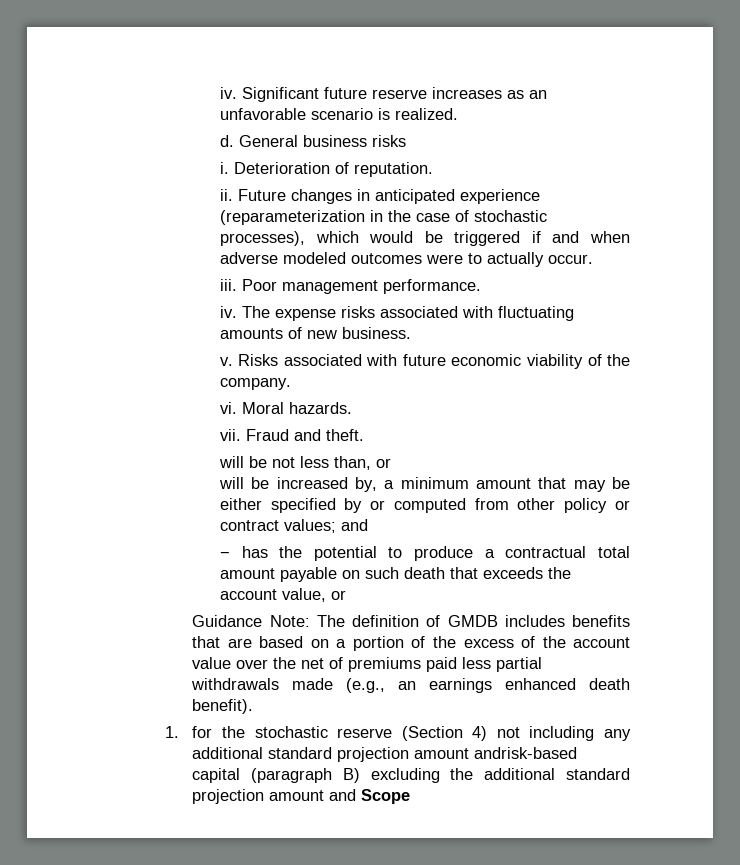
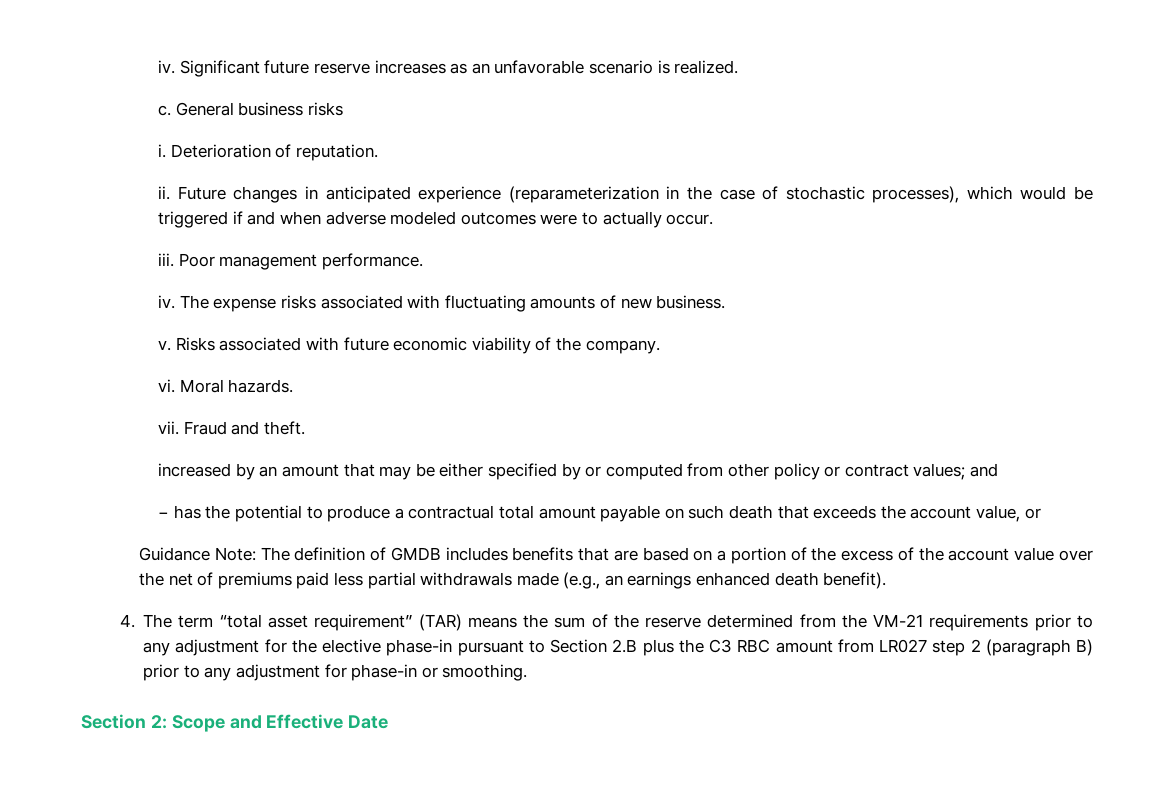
[219,135,234,147] d. -> [158,105,172,116] c.
[218,456,391,470] [218,477,469,492] will be not less than, or // will be increased by, a minimum -> [158,463,278,480] increased by an
[164,726,632,741] [192,747,578,762] [192,768,630,783] [192,789,411,804] 1. for the stochastic reserve (Section 4) not including any additional standard projection amount andrisk-based capital (paragraph B) excluding the additional standard projection amount and Scope -> [119,614,1093,631] [143,639,1093,656] [143,664,528,681] [81,714,389,732] 4. The term “total asset requirement” (TAR) means the sum of the reserve determined from the VM-21 requirements prior to any adjustment for the elective phase-in pursuant to Section 2.B plus the C3 RBC amount from LR027 step 2 (paragraph B) prior to any adjustment for phase-in or smoothing. // Section 2: Scope and Effective Date

